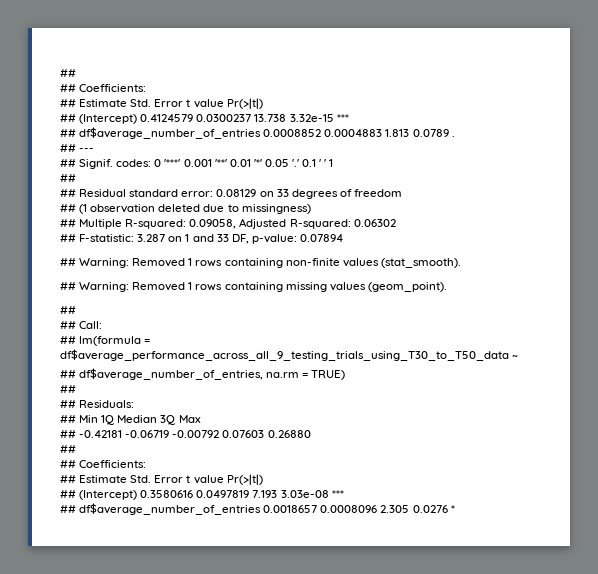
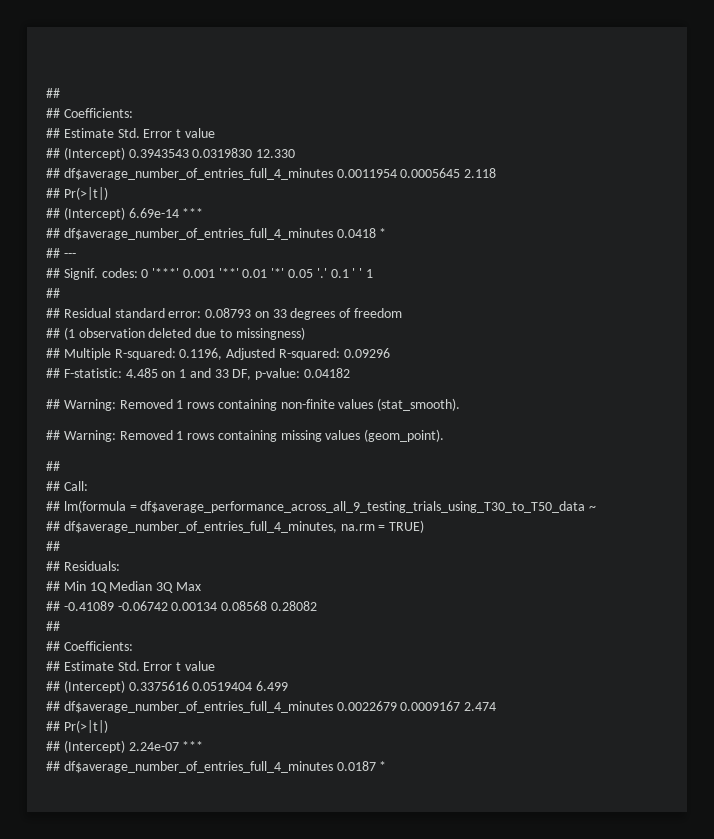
[60,69,76,77] [60,84,147,92] [60,98,263,109] [60,114,349,124] [60,127,455,139] ## // ## Coefficients: // ## Estimate Std. Error t value Pr(>|t|) // ## (Intercept) 0.4124579 0.0300237 13.738 3.32e-15 *** // ## df$average_number_of_entries 0.0008852 0.0004883 1.813 0.0789 . -> [46,88,60,98] [46,108,133,118] [46,128,215,138] [46,147,296,160] [46,168,497,180] [46,187,108,200] [46,207,204,220] [46,228,387,240] ## // ## Coefficients: // ## Estimate Std. Error t value // ## (Intercept) 0.3943543 0.0319830 12.330 // ## df$average_number_of_entries_full_4_minutes 0.0011954 0.0005645 2.118 // ## Pr(>|t|) // ## (Intercept) 6.69e-14 *** // ## df$average_number_of_entries_full_4_minutes 0.0418 *
[216,189,257,197] 0.08129 -> [205,308,252,318] 0.08793
[189,219,237,229] 0.09058, -> [179,348,223,360] 0.1196,
[353,219,396,227] 0.06302 -> [343,348,390,358] 0.09296
[137,234,166,242] 3.287 -> [125,368,158,378] 4.485
[299,234,343,242] 0.07894 -> [304,368,351,378] 0.04182
[79,368,264,380] df$average_number_of_entries, -> [63,521,337,533] df$average_number_of_entries_full_4_minutes,
[79,430,311,438] [60,445,76,453] [60,460,147,468] [60,474,263,485] [60,490,344,500] [60,503,448,515] -0.42181 -0.06719 -0.00792 0.07603 0.26880 // ## // ## Coefficients: // ## Estimate Std. Error t value Pr(>|t|) // ## (Intercept) 0.3580616 0.0497819 7.193 3.03e-08 *** // ## df$average_number_of_entries 0.0018657 0.0008096 2.305 0.0276 -> [63,601,317,611] [46,621,60,631] [46,641,133,651] [46,661,215,671] [46,680,289,693] [46,701,497,713] [46,720,108,733] [46,740,204,753] [46,761,376,773] -0.41089 -0.06742 0.00134 0.08568 0.28082 // ## // ## Coefficients: // ## Estimate Std. Error t value // ## (Intercept) 0.3375616 0.0519404 6.499 // ## df$average_number_of_entries_full_4_minutes 0.0022679 0.0009167 2.474 // ## Pr(>|t|) // ## (Intercept) 2.24e-07 *** // ## df$average_number_of_entries_full_4_minutes 0.0187

